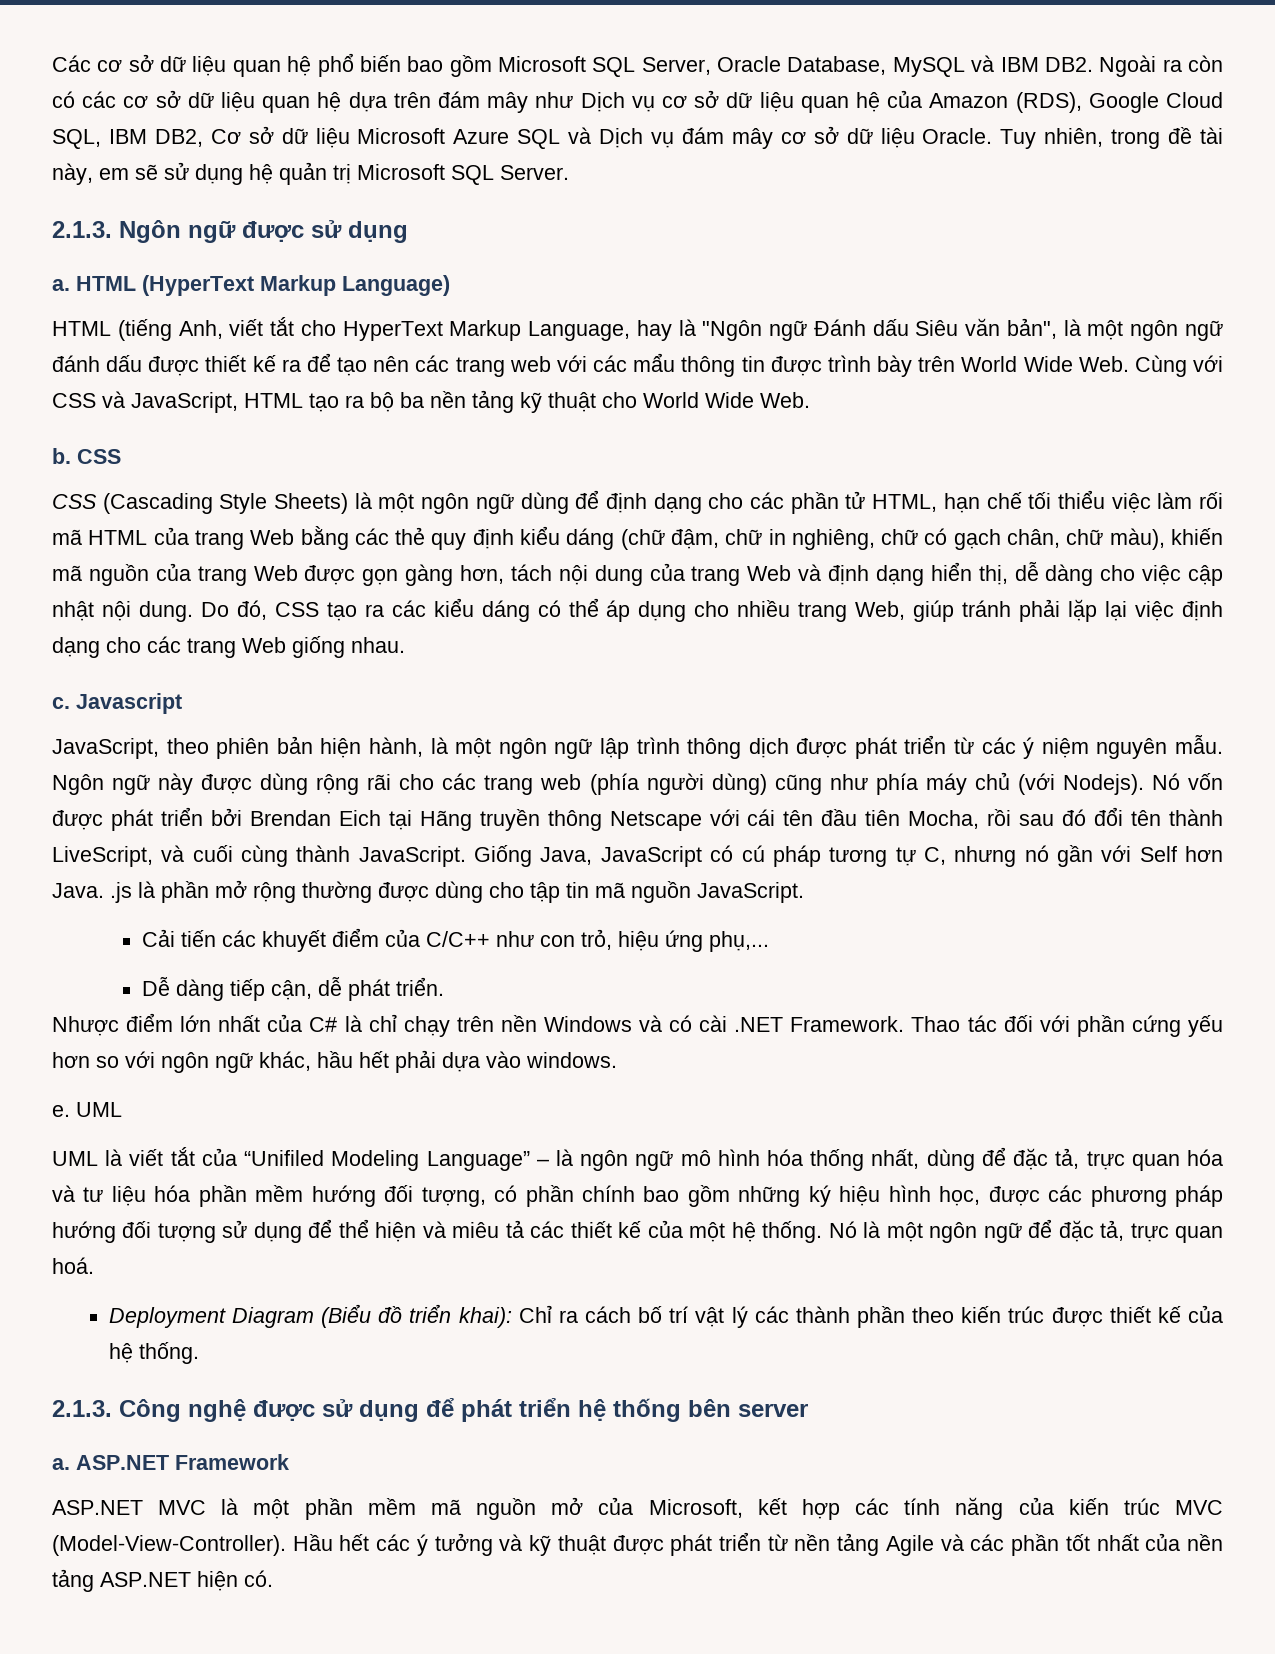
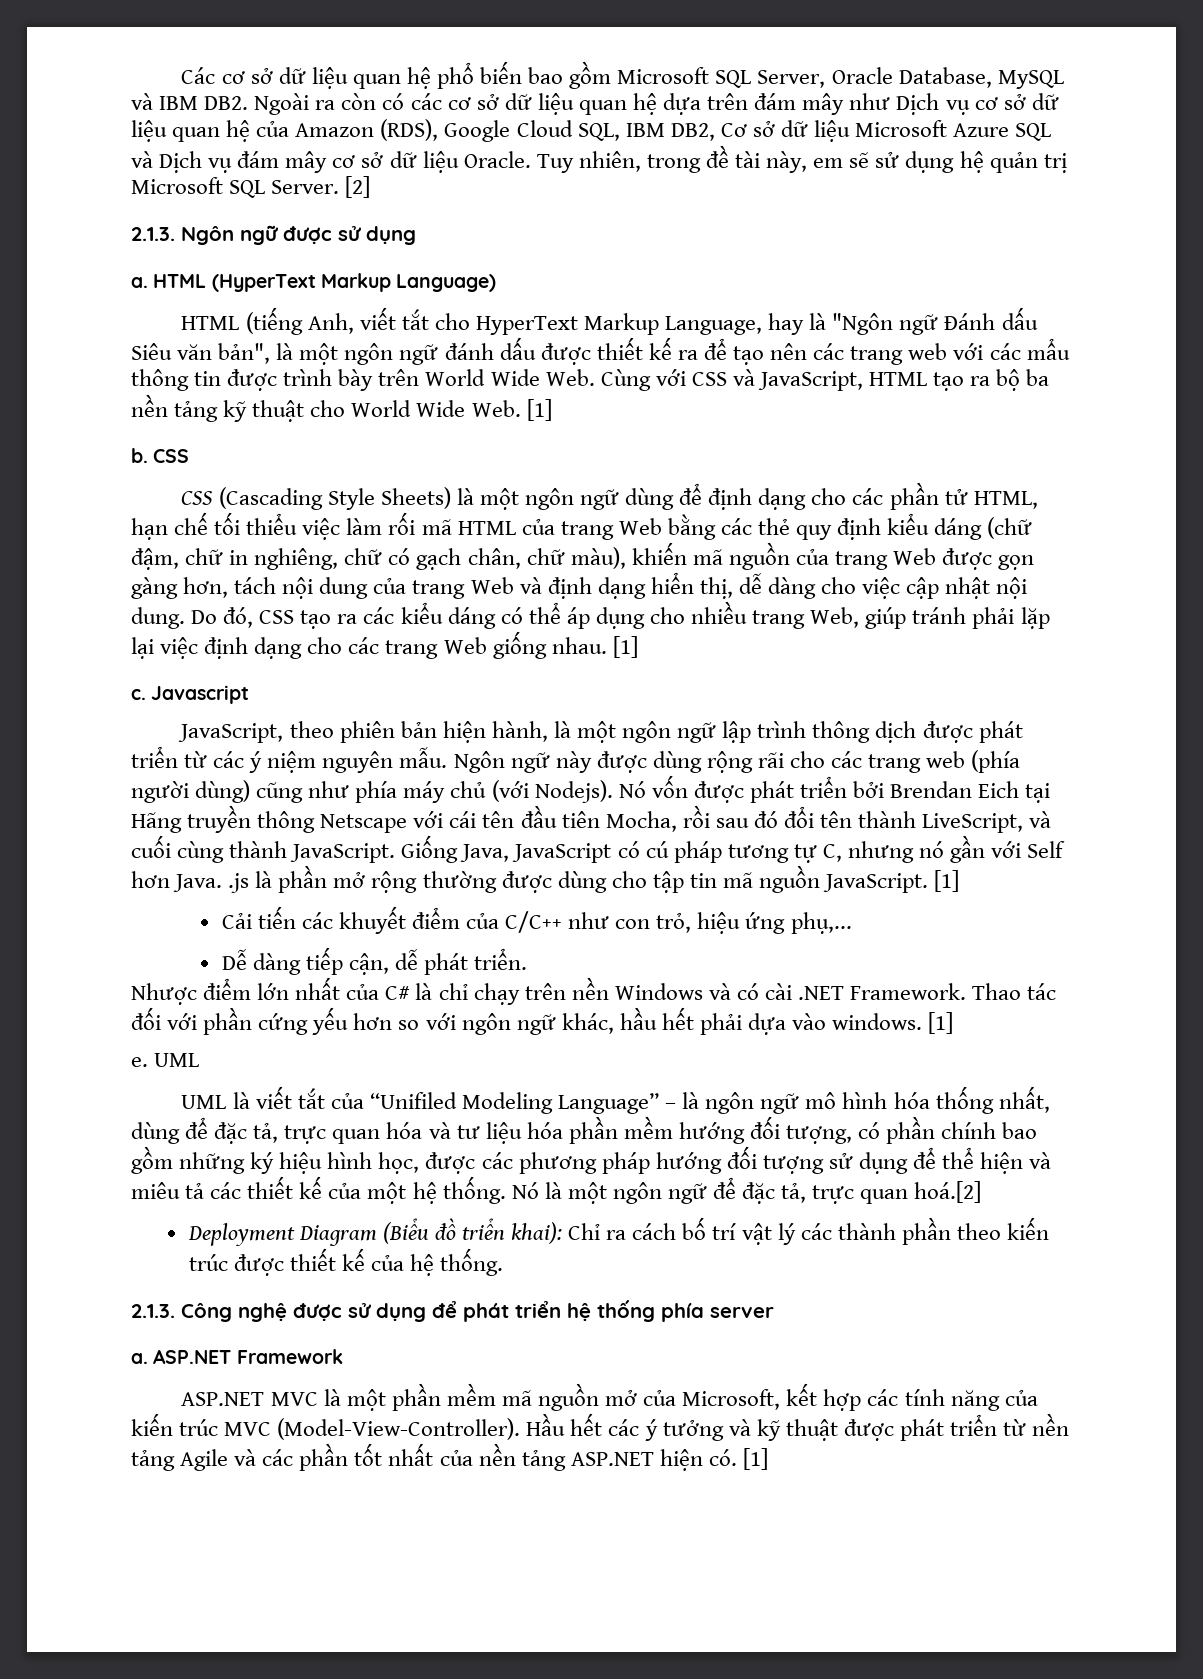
(569, 172) none -> [345,176,371,198] [2]
(810, 400) none -> [526,399,552,421] [1]
(405, 645) none -> [612,636,638,658] [1]
(804, 892) none -> [934,870,960,892] [1]
(617, 1060) none -> [928,1012,954,1034] [1]
[52,1257,94,1274] hoá. -> [914,1181,982,1203] hoá.[2]
[688,1399,731,1417] bên -> [661,1303,704,1322] phía
(273, 1578) none -> [742,1448,768,1470] [1]

